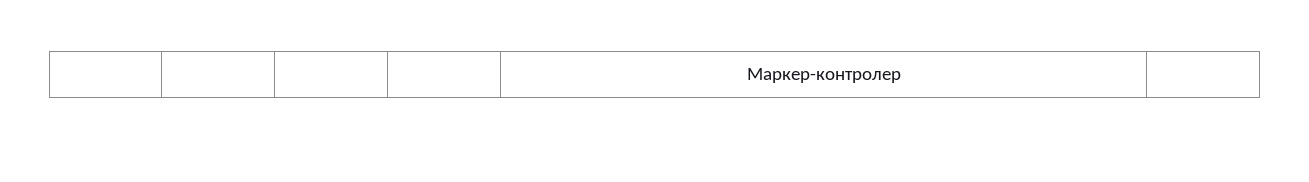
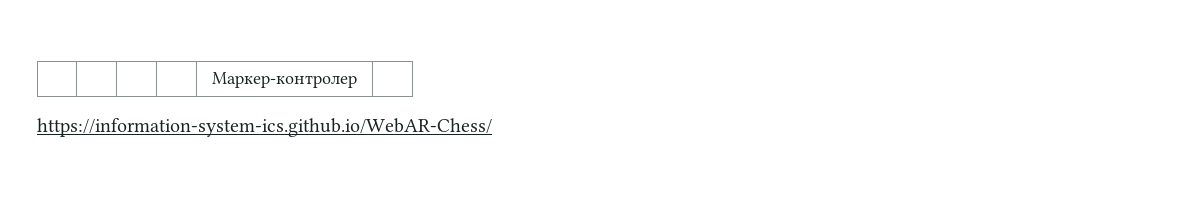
(901, 75) none -> [37,118,492,137] // https://information-system-ics.github.io/WebAR-Chess/

